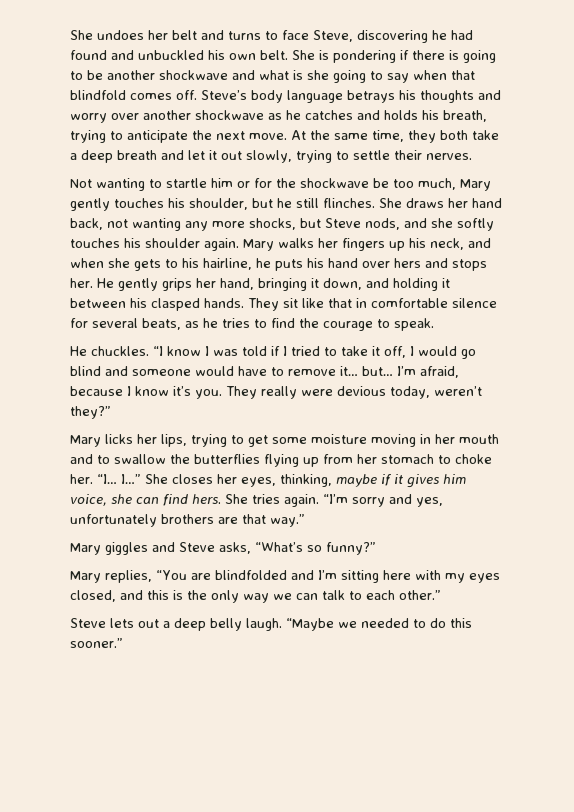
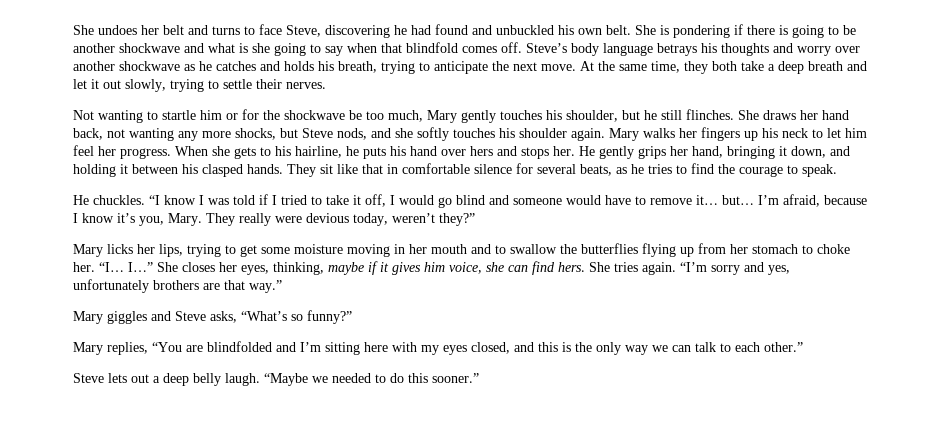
[430,238,491,250] [70,258,104,268] neck, and when -> [782,128,867,138] [73,145,208,159] neck to let him feel her progress. When
[195,389,222,399] you. -> [139,213,202,226] you, Mary.

